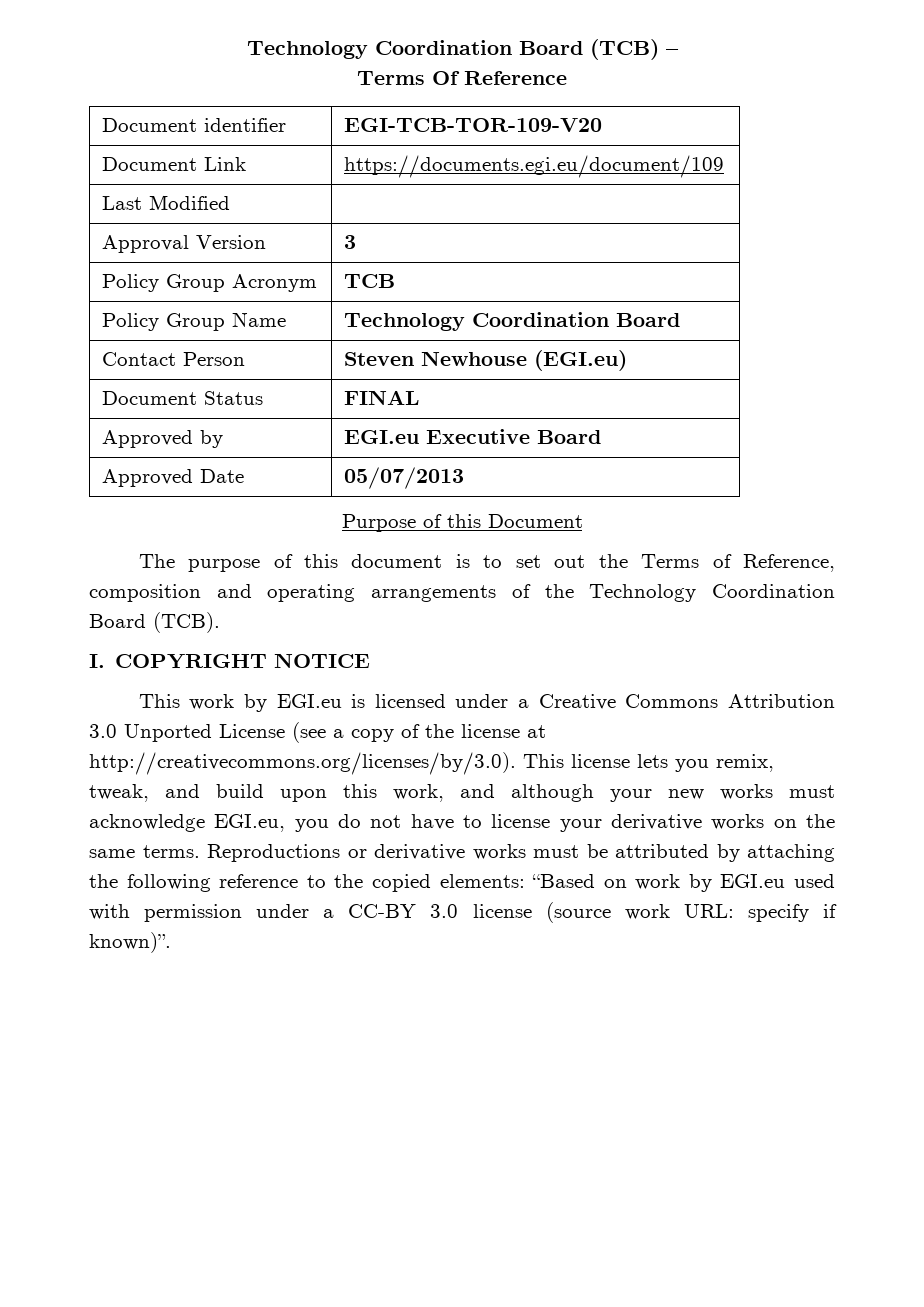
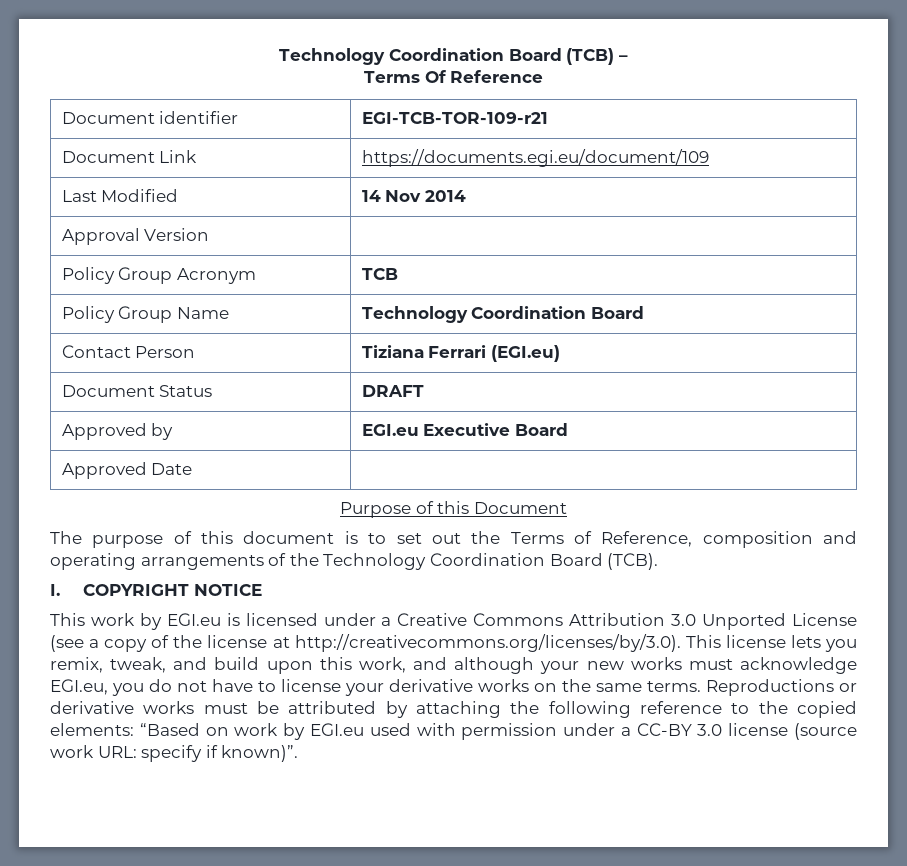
[344,118,603,132] EGI-TCB-TOR-109-V20 -> [361,112,548,124] EGI-TCB-TOR-109-r21
(231, 202) none -> [361,190,466,202] 14 Nov 2014
[344,235,357,249] 3 -> (210, 234) none
[344,351,528,366] Steven Newhouse -> [361,345,487,358] Tiziana Ferrari
[344,390,421,405] FINAL -> [361,385,424,397] DRAFT
[344,467,465,489] 05/07/2013 -> (193, 469) none

